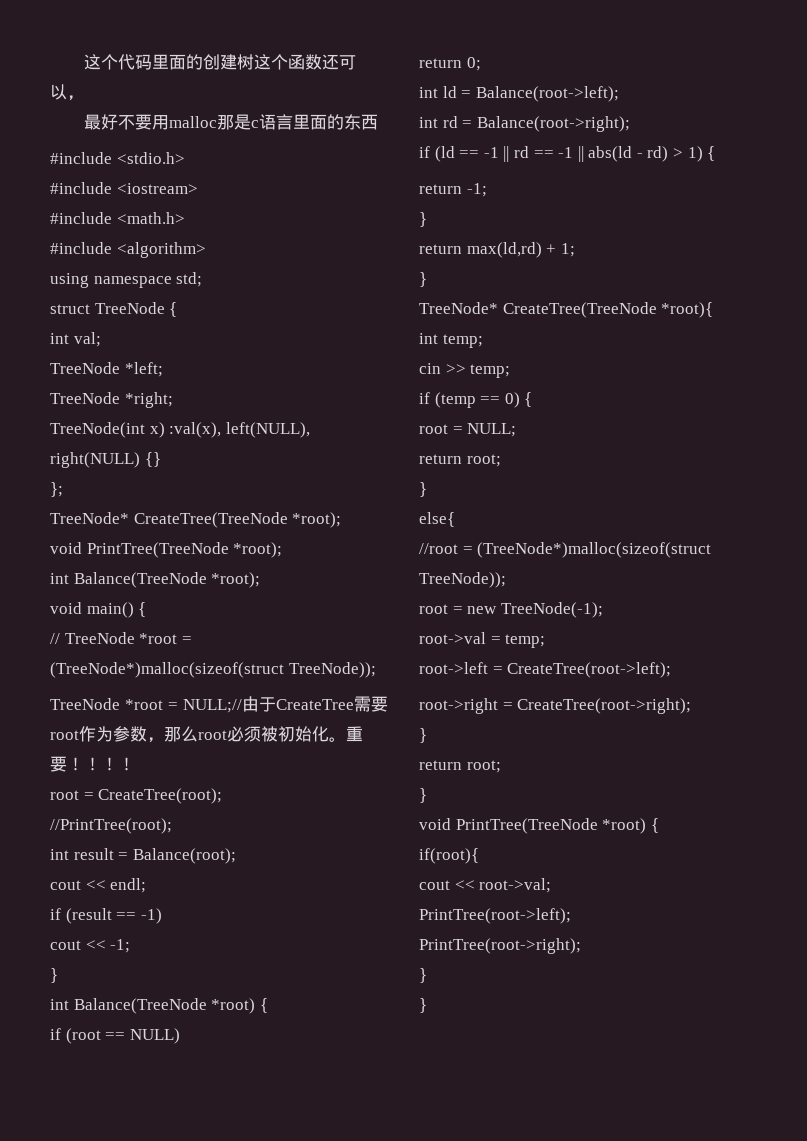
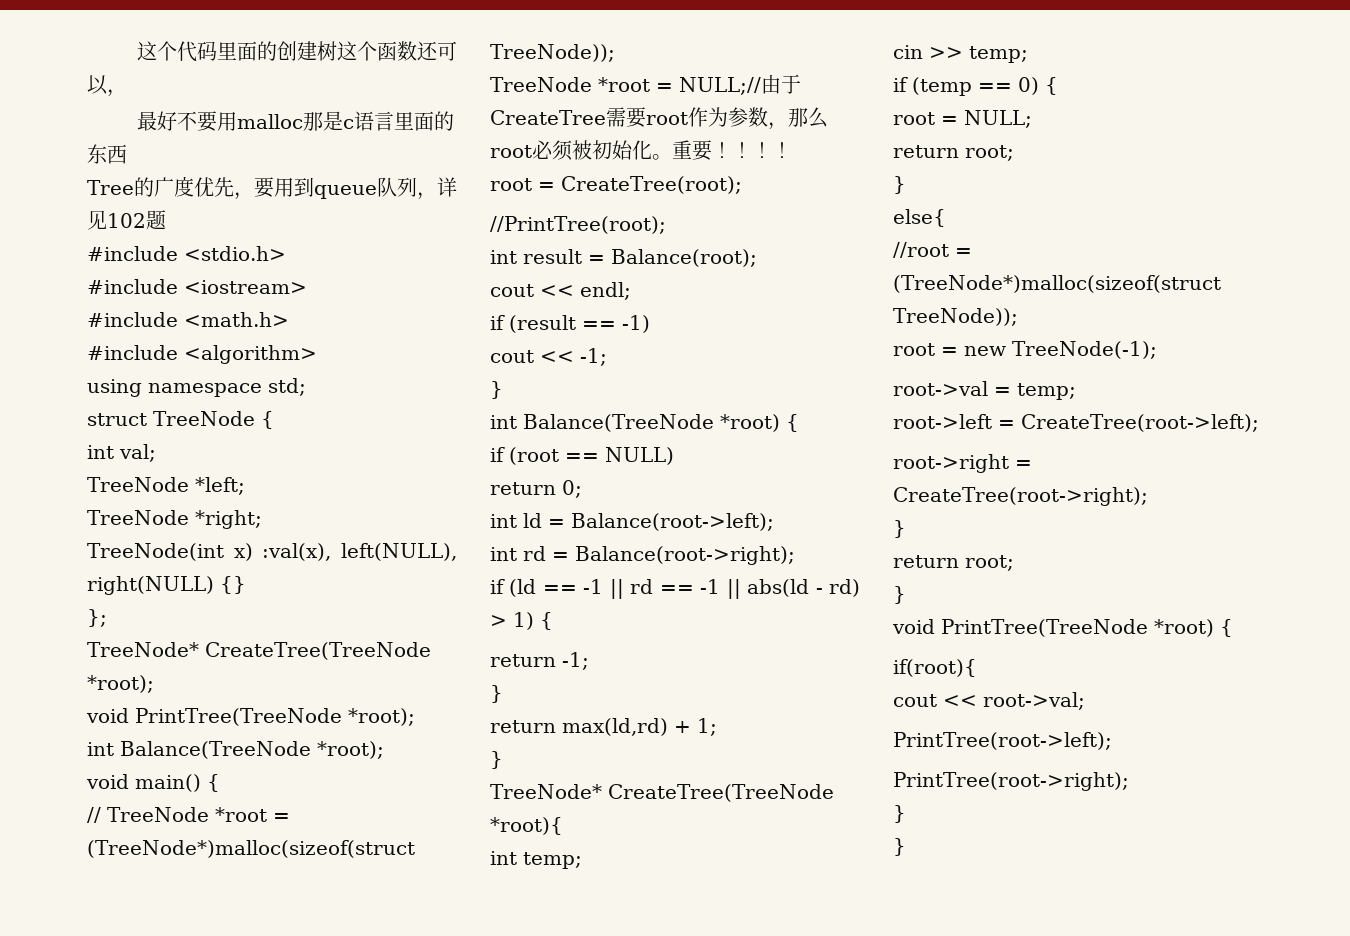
(378, 122) none -> [87,176,457,200] [87,210,166,230] // Tree的广度优先，要用到queue队列，详见102题

